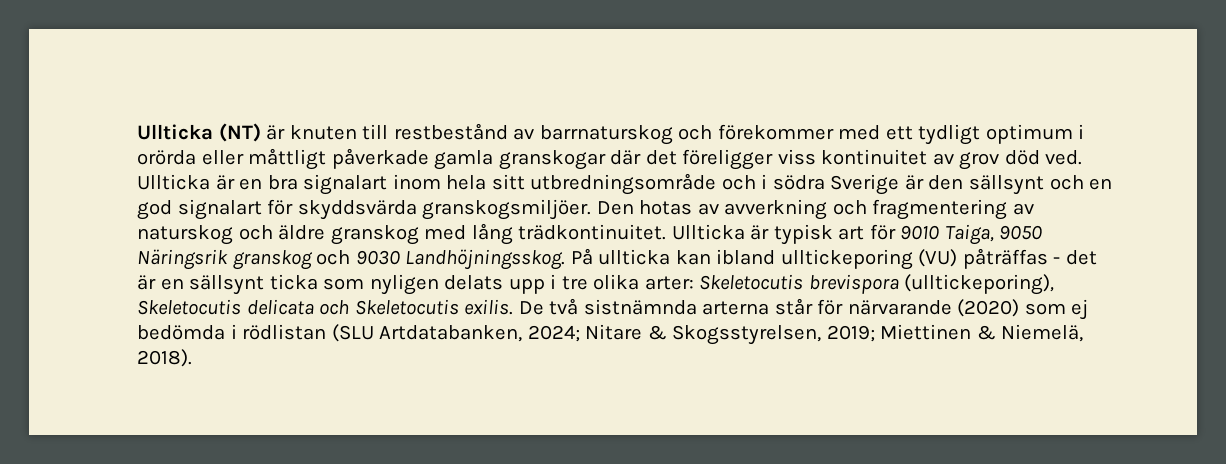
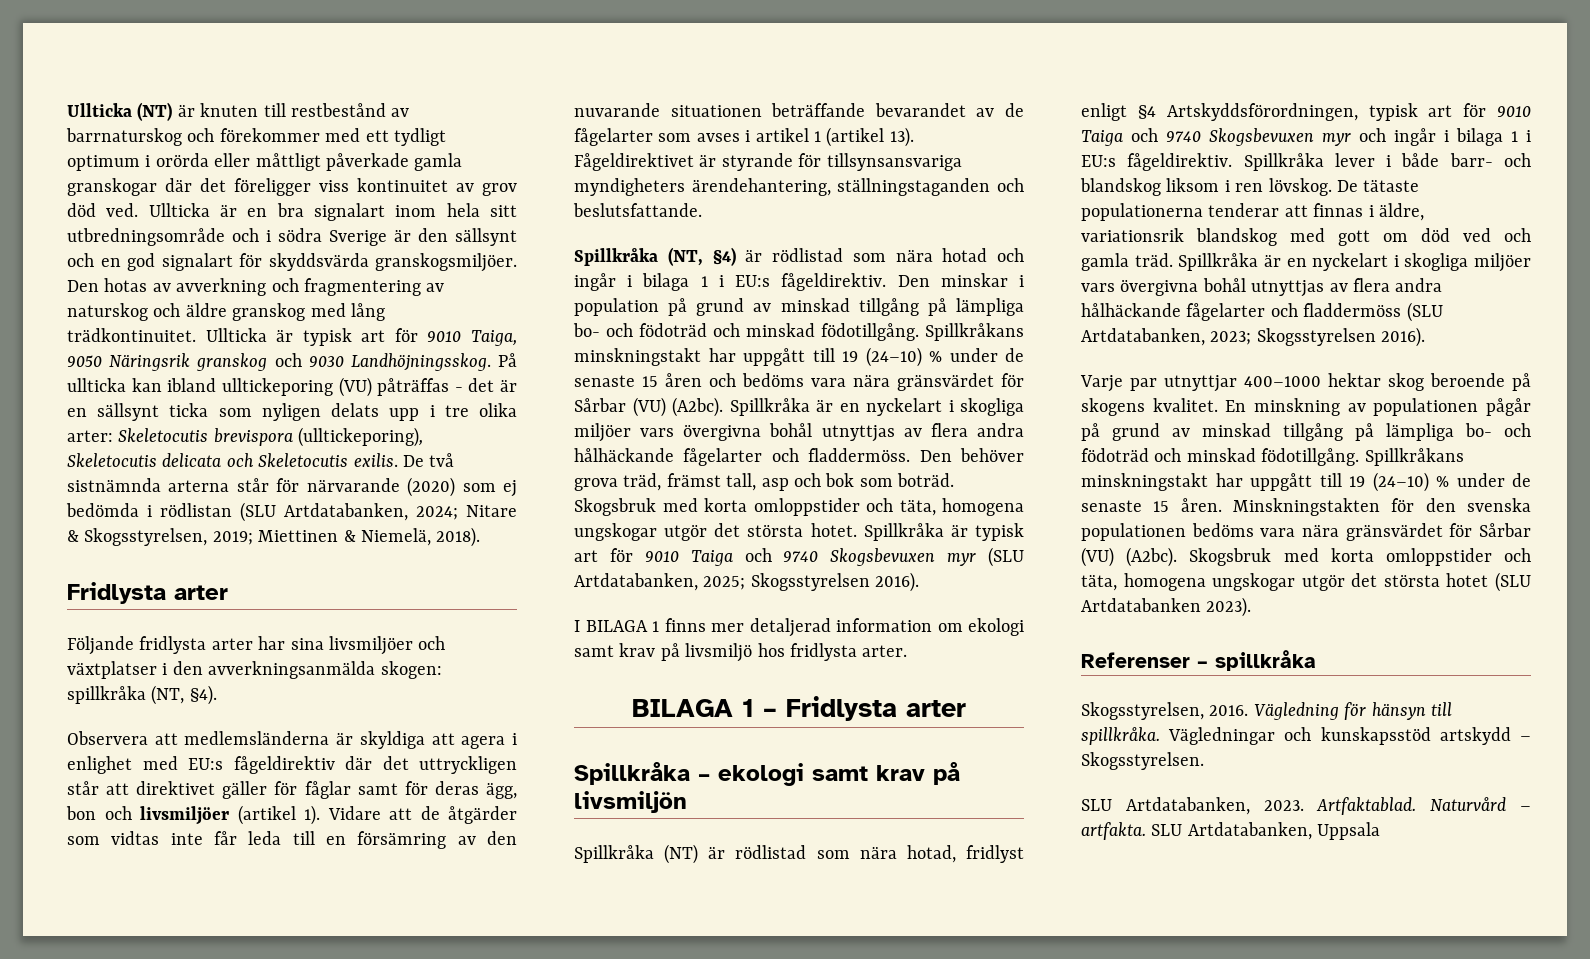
(192, 358) none -> [67,582,228,604] [67,636,446,655] [67,661,442,679] [67,685,217,705] [67,731,517,749] [67,756,517,774] [67,781,517,799] [66,805,517,825] [67,831,517,849] [574,103,1024,117] [574,127,914,147] [574,153,962,171] [574,178,1024,196] [573,203,702,217] [574,247,1024,266] [574,273,1024,291] [574,298,1024,316] [573,323,1024,341] [574,347,1024,367] [574,373,1024,391] [574,397,1024,417] [574,423,1024,442] [574,448,1024,466] [574,473,955,491] [574,498,1024,516] [574,523,1024,541] [574,547,1024,567] [574,572,920,592] [574,618,1024,637] [574,643,908,662] [632,696,966,721] [574,761,960,786] [574,791,687,813] [574,844,1024,864] [1081,103,1531,121] [1081,128,1531,146] [1081,153,1531,171] [1080,178,1420,196] [1081,203,1424,221] [1081,228,1531,246] [1081,253,1531,272] [1081,278,1443,297] [1081,302,1443,322] [1081,327,1426,347] [1080,373,1531,392] [1081,398,1531,416] [1081,423,1531,441] [1081,448,1464,466] [1081,472,1531,492] [1081,498,1531,516] [1081,523,1531,541] [1081,547,1531,567] [1081,572,1531,592] [1081,597,1252,617] [1081,650,1316,671] [1081,702,1452,720] [1081,727,1531,745] [1081,752,1204,770] [1081,797,1531,815] [1081,822,1381,840] // Fridlysta arter // Följande fridlysta arter har sina livsmiljöer och växtplatser i den avverkningsanmälda skogen: spillkråka (NT, §4). // Observera att medlemsländerna är skyldiga att agera i enlighet med EU:s fågeldirektiv där det uttryckligen står att direktivet gäller för fåglar samt för deras ägg, bon och livsmiljöer (artikel 1). Vidare att de åtgärder som vidtas inte får leda till en försämring av den nuvarande situationen beträffande bevarandet av de fågelarter som avses i artikel 1 (artikel 13). Fågeldirektivet är styrande för tillsynsansvariga myndigheters ärendehantering, ställningstaganden och beslutsfattande. // Spillkråka (NT, §4) är rödlistad som nära hotad och ingår i bilaga 1 i EU:s fågeldirektiv. Den minskar i population på grund av minskad tillgång på lämpliga bo- och födoträd och minskad födotillgång. Spillkråkans minskningstakt har uppgått till 19 (24–10) % under de senaste 15 åren och bedöms vara nära gränsvärdet för Sårbar (VU) (A2bc). Spillkråka är en nyckelart i skogliga miljöer vars övergivna bohål utnyttjas av flera andra hålhäckande fågelarter och fladdermöss. Den behöver grova träd, främst tall, asp och bok som boträd. Skogsbruk med korta omloppstider och täta, homogena ungskogar utgör det största hotet. Spillkråka är typisk art för 9010 Taiga och 9740 Skogsbevuxen myr (SLU Artdatabanken, 2025; Skogsstyrelsen 2016). // I BILAGA 1 finns mer detaljerad information om ekologi samt krav på livsmiljö hos fridlysta arter. // BILAGA 1 – Fridlysta arter // Spillkråka – ekologi samt krav på livsmiljön // Spillkråka (NT) är rödlistad som nära hotad, fridlyst enligt §4 Artskyddsförordningen, typisk art för 9010 Taiga och 9740 Skogsbevuxen myr och ingår i bilaga 1 i EU:s fågeldirektiv. Spillkråka lever i både barr- och blandskog liksom i ren lövskog. De tätaste populationerna tenderar att finnas i äldre, variationsrik blandskog med gott om död ved och gamla träd. Spillkråka är en nyckelart i skogliga miljöer vars övergivna bohål utnyttjas av flera andra hålhäckande fågelarter och fladdermöss (SLU Artdatabanken, 2023; Skogsstyrelsen 2016). // Varje par utnyttjar 400–1000 hektar skog beroende på skogens kvalitet. En minskning av populationen pågår på grund av minskad tillgång på lämpliga bo- och födoträd och minskad födotillgång. Spillkråkans minskningstakt har uppgått till 19 (24–10) % under de senaste 15 åren. Minskningstakten för den svenska populationen bedöms vara nära gränsvärdet för Sårbar (VU) (A2bc). Skogsbruk med korta omloppstider och täta, homogena ungskogar utgör det största hotet (SLU Artdatabanken 2023). // Referenser – spillkråka // Skogsstyrelsen, 2016. Vägledning för hänsyn till spillkråka. Vägledningar och kunskapsstöd artskydd – Skogsstyrelsen. // SLU Artdatabanken, 2023. Artfaktablad. Naturvård – artfakta. SLU Artdatabanken, Uppsala

